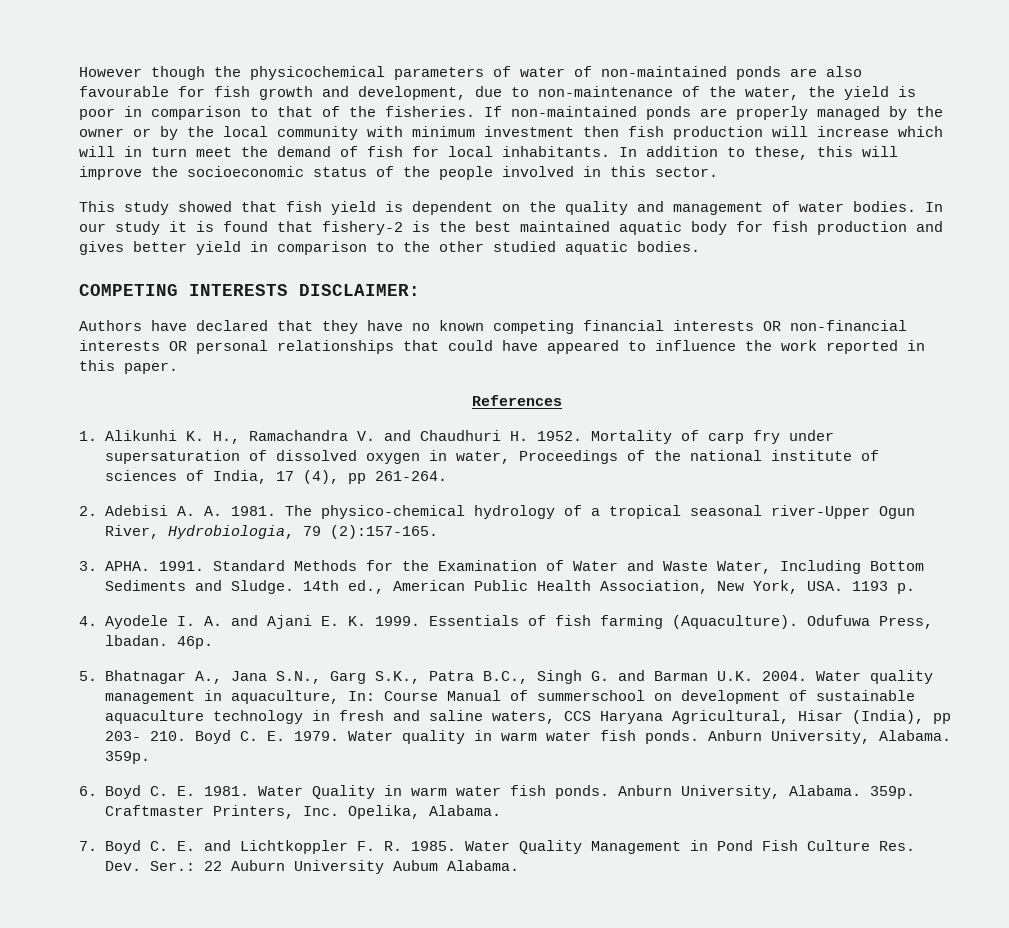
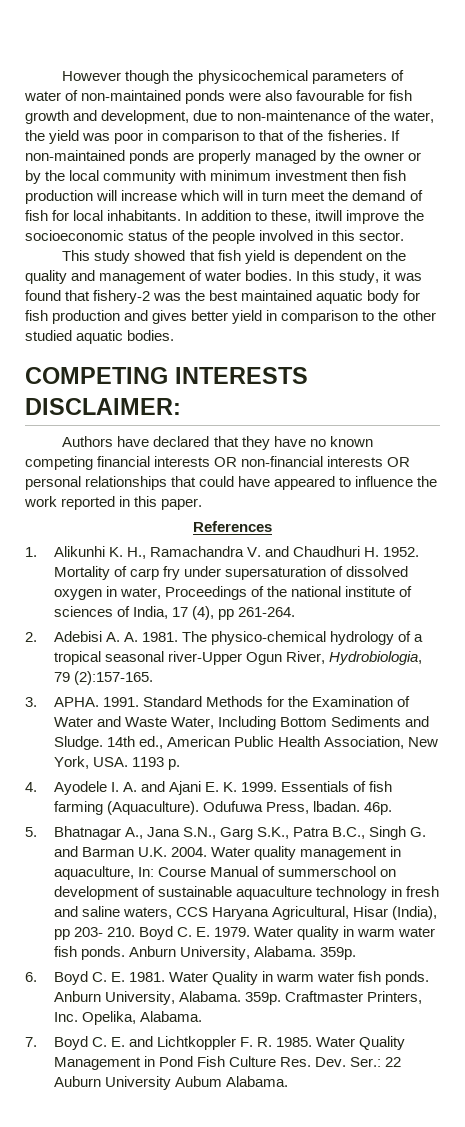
[790,68,817,77] are -> [228,92,262,101] were
[898,86,916,97] is -> [82,133,111,141] was
[817,146,898,157] this will -> [315,210,343,221] itwill
[79,221,214,235] our study it is -> [312,270,422,284] this study, it was
[412,221,430,232] is -> [153,293,182,301] was

